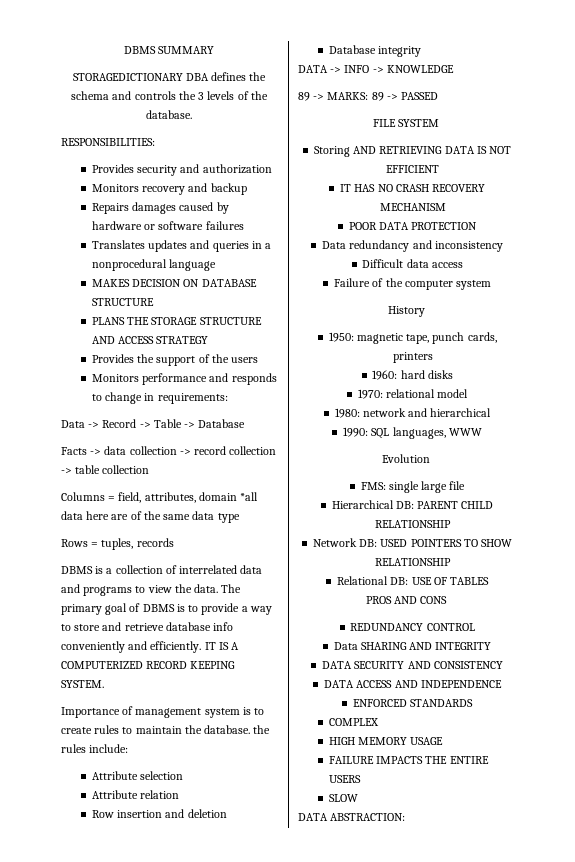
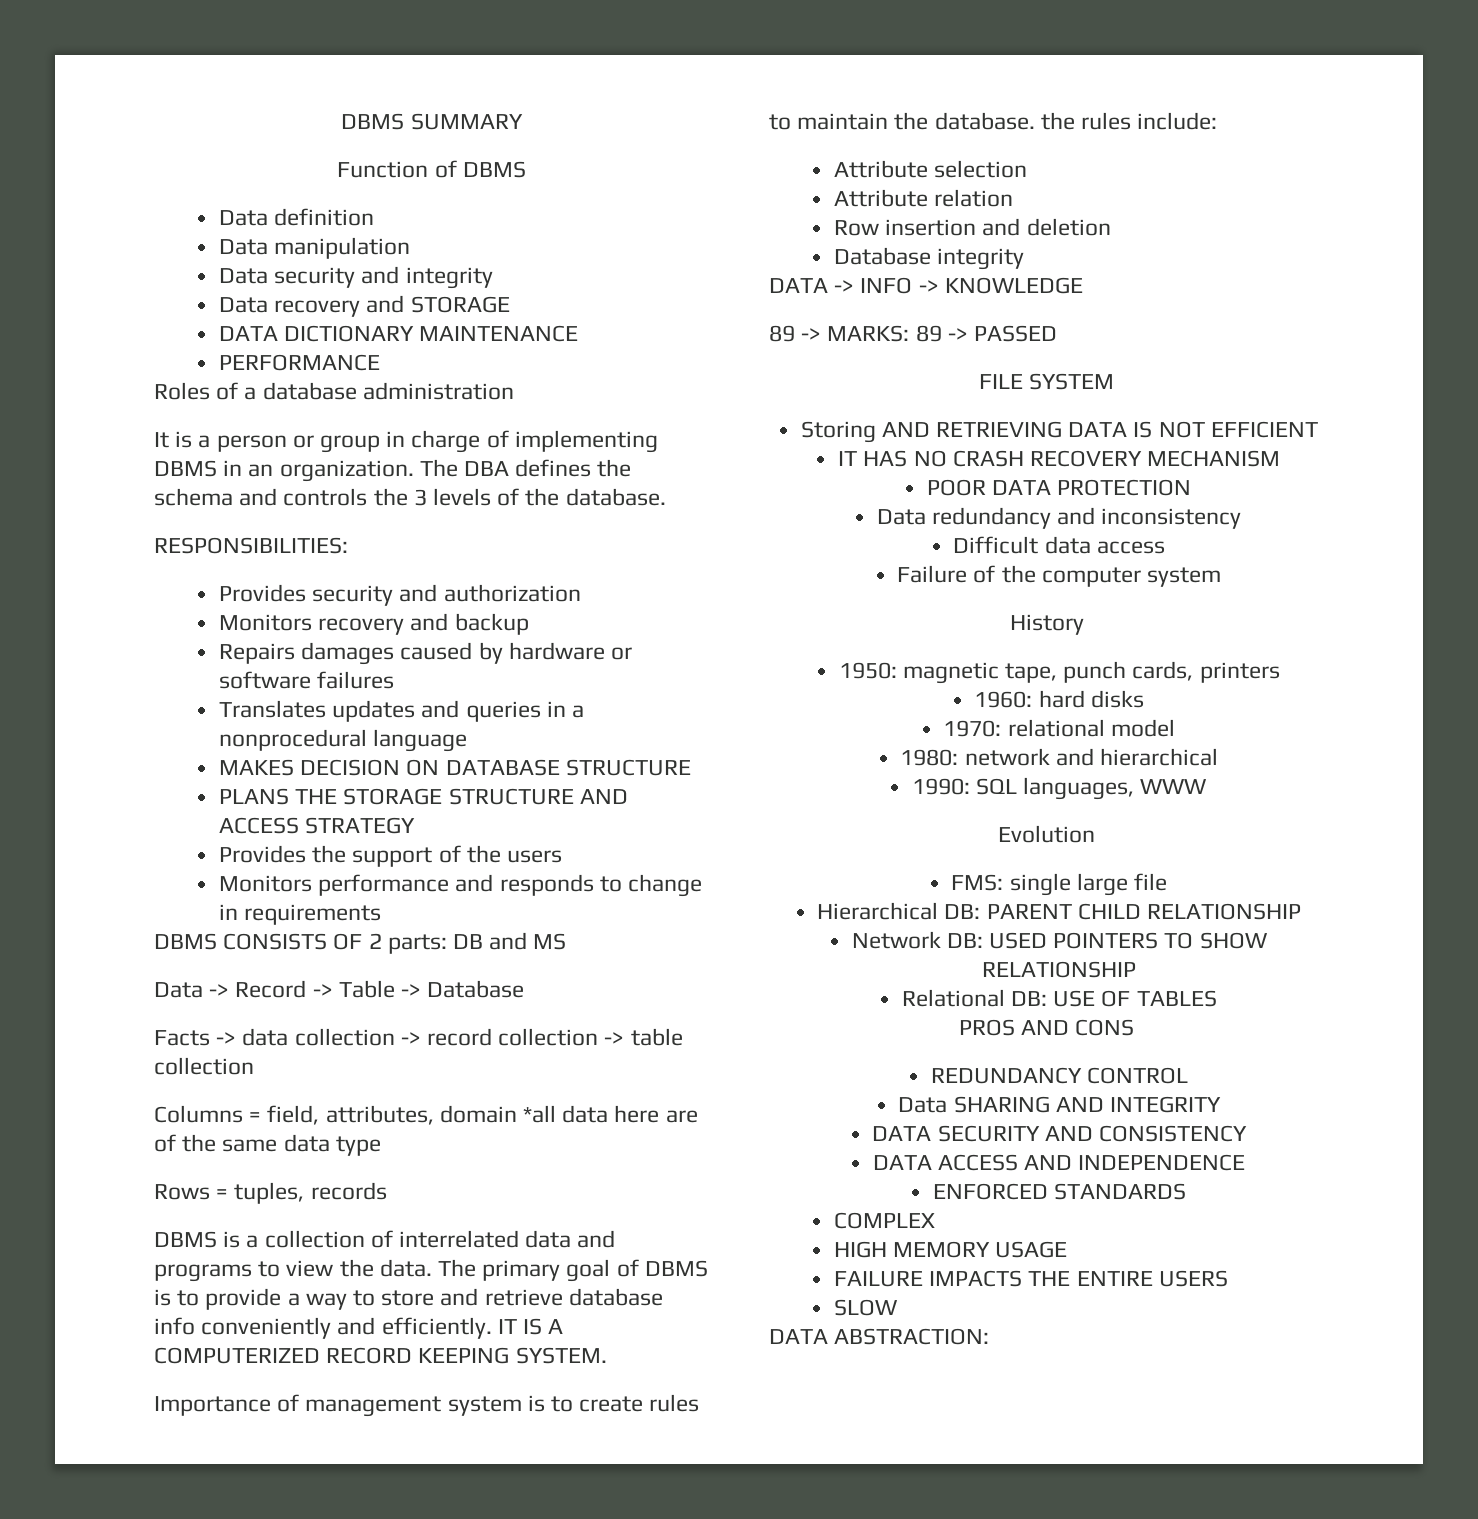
[72,73,183,81] STORAGEDICTIONARY -> [337,160,526,178] [219,208,375,226] [219,237,411,259] [219,266,493,289] [219,295,510,317] [219,325,579,342] [219,354,381,371] [154,382,514,400] [154,430,658,453] [154,459,458,482] Function of DBMS // Data definition // Data manipulation // Data security and integrity // Data recovery and STORAGE // DATA DICTIONARY MAINTENANCE // PERFORMANCE // Roles of a database administration // It is a person or group in charge of implementing DBMS in an organization. The
[157,393,228,404] requirements: -> [244,904,382,925] [154,932,567,954] requirements // DBMS CONSISTS OF 2 parts: DB and MS

